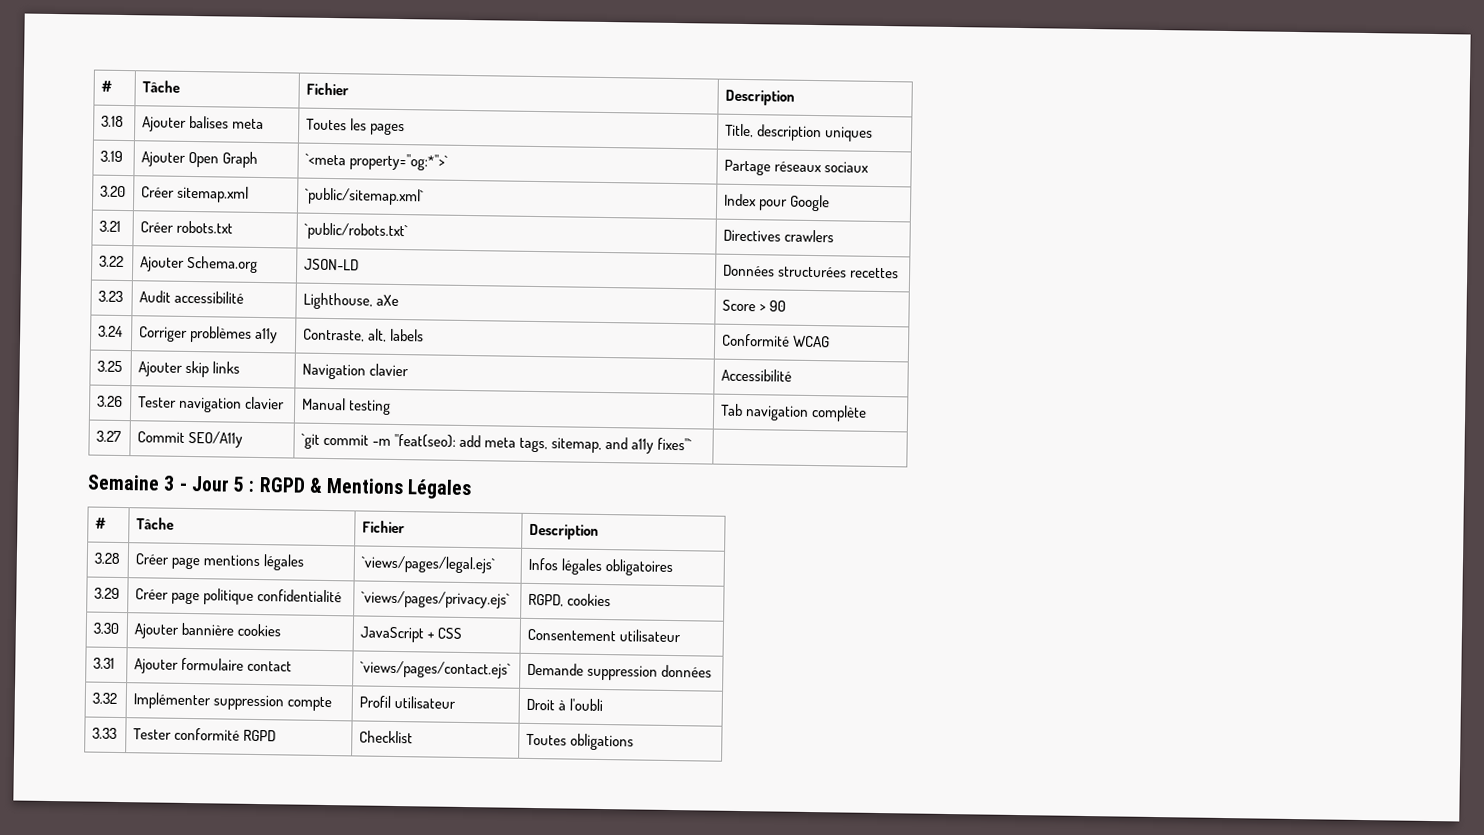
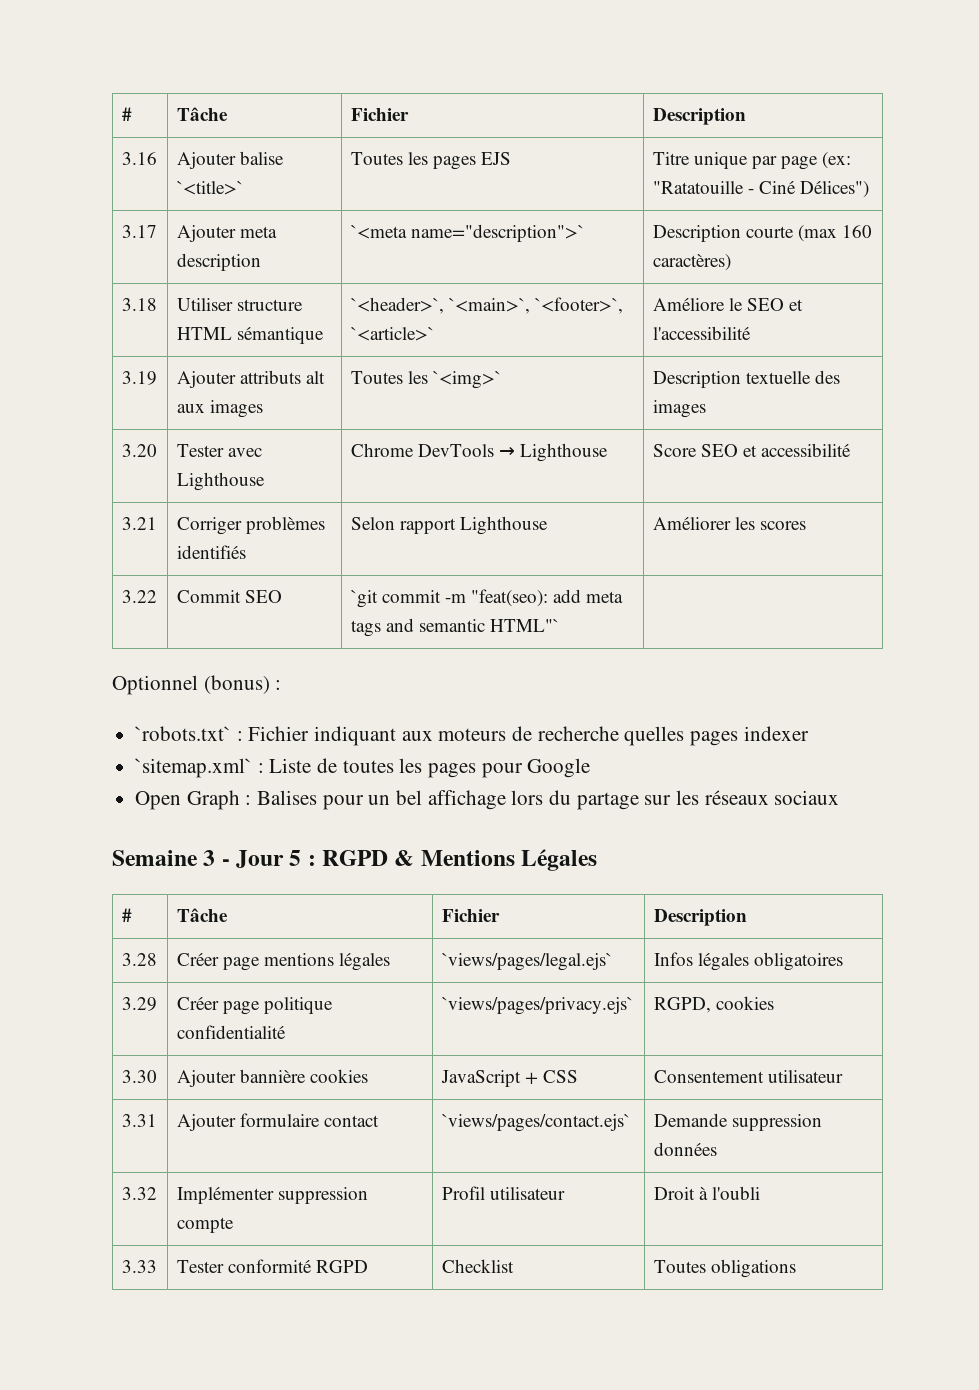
[100,80,112,92] [141,80,180,93] [305,82,349,96] [724,89,795,106] [100,115,124,128] [141,115,264,132] # | Tâche | Fichier | Description // 3.18 | Ajouter balises meta -> [121,107,132,121] [176,107,228,121] [350,108,409,121] [652,108,746,125] [121,152,157,165] [176,151,284,169] [176,181,243,195] # | Tâche | Fichier | Description // 3.16 | Ajouter balise `<title>`
[724,123,873,142] [99,150,123,163] [140,151,258,168] [304,153,448,171] [723,159,869,176] [99,185,126,198] [140,185,249,203] [304,187,424,206] [723,193,830,212] [98,220,121,232] [139,220,233,234] [303,222,408,241] [722,229,834,243] [98,255,124,268] [139,255,258,273] [303,258,359,271] [722,264,899,279] [97,290,123,303] [138,290,244,304] [302,292,399,310] [721,299,786,312] [97,325,123,338] [138,325,278,344] [302,328,424,342] [721,333,830,348] [96,360,122,373] [137,360,240,378] [301,363,409,380] [720,368,792,382] [96,395,123,408] [137,396,285,413] [301,397,391,415] [720,403,867,422] [95,430,121,443] | Title, description uniques // 3.19 | Ajouter Open Graph | `<meta property="og:*">` | Partage réseaux sociaux // 3.20 | Créer sitemap.xml | `public/sitemap.xml` | Index pour Google // 3.21 | Créer robots.txt | `public/robots.txt` | Directives crawlers // 3.22 | Ajouter Schema.org | JSON-LD | Données structurées recettes // 3.23 | Audit accessibilité | Lighthouse, aXe | Score > 90 // 3.24 | Corriger problèmes a11y | Contraste, alt, labels | Conformité WCAG // 3.25 | Ajouter skip links | Navigation clavier | Accessibilité // 3.26 | Tester navigation clavier | Manual testing | Tab navigation complète // 3.27 -> [481,152,512,165] [652,152,852,170] [652,181,870,198] [121,225,157,238] [176,225,277,242] [176,253,261,271] [350,224,584,242] [652,225,873,242] [652,254,731,271] [121,298,157,311] [176,298,303,311] [176,327,324,344] [350,297,623,314] [350,327,434,341] [652,298,804,311] [652,326,751,340] [121,371,157,385] [176,370,325,388] [176,400,263,418] [350,371,501,389] [652,370,840,388] [652,400,706,418] [121,444,157,457] [176,444,262,457] [176,472,265,491] [350,443,609,462] [652,443,852,457] [121,517,157,530] [176,516,325,535] [176,545,246,559] [350,516,548,535] [652,517,806,530] [121,590,157,603] EJS | Titre unique par page (ex: "Ratatouille - Ciné Délices") // 3.17 | Ajouter meta description | `<meta name="description">` | Description courte (max 160 caractères) // 3.18 | Utiliser structure HTML sémantique | `<header>`, `<main>`, `<footer>`, `<article>` | Améliore le SEO et l'accessibilité // 3.19 | Ajouter attributs alt aux images | Toutes les `<img>` | Description textuelle des images // 3.20 | Tester avec Lighthouse | Chrome DevTools → Lighthouse | Score SEO et accessibilité // 3.21 | Corriger problèmes identifiés | Selon rapport Lighthouse | Améliorer les scores // 3.22
[187,430,243,448] SEO/A11y -> [244,590,282,603] SEO
[519,437,693,454] tags, sitemap, and a11y fixes"` | -> [350,618,560,637] [112,675,282,695] [135,726,809,746] [135,758,591,778] [135,790,840,810] tags and semantic HTML"` | // Optionnel (bonus) : // `robots.txt` : Fichier indiquant aux moteurs de recherche quelles pages indexer // `sitemap.xml` : Liste de toutes les pages pour Google // Open Graph : Balises pour un bel affichage lors du partage sur les réseaux sociaux

